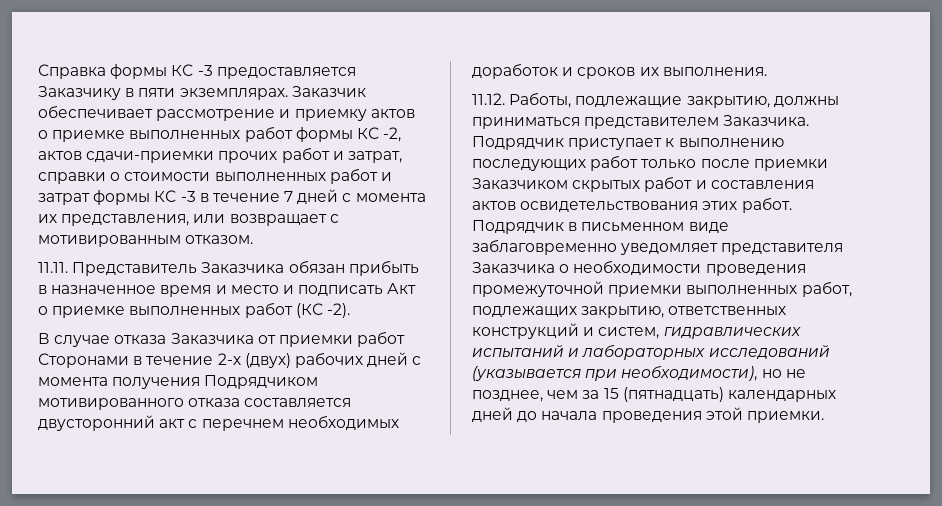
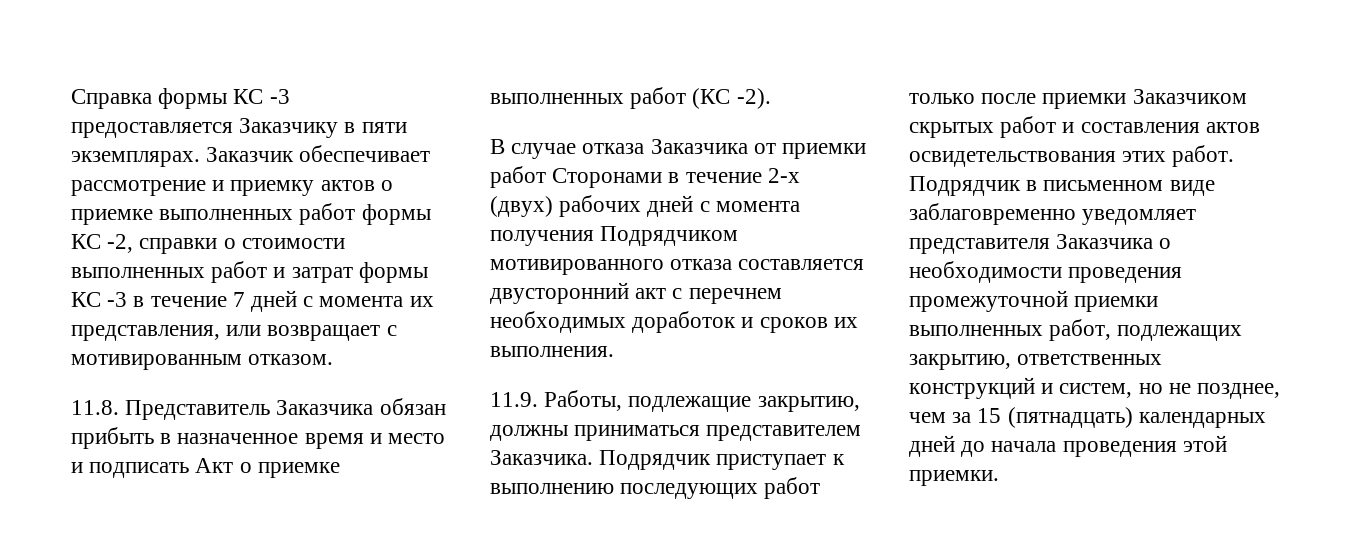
[38,147,402,163] актов сдачи-приемки прочих работ и затрат, -> (134, 243) none
[38,262,68,273] 11.11. -> [71,400,119,415] 11.8.
[472,93,505,105] 11.12. -> [490,392,538,407] 11.9.
[663,327,801,339] [472,344,830,360] [472,365,758,381] гидравлических испытаний и лабораторных исследований (указывается при необходимости), -> (1133, 390) none

